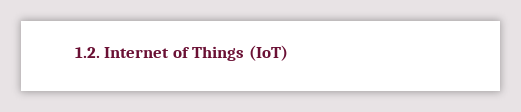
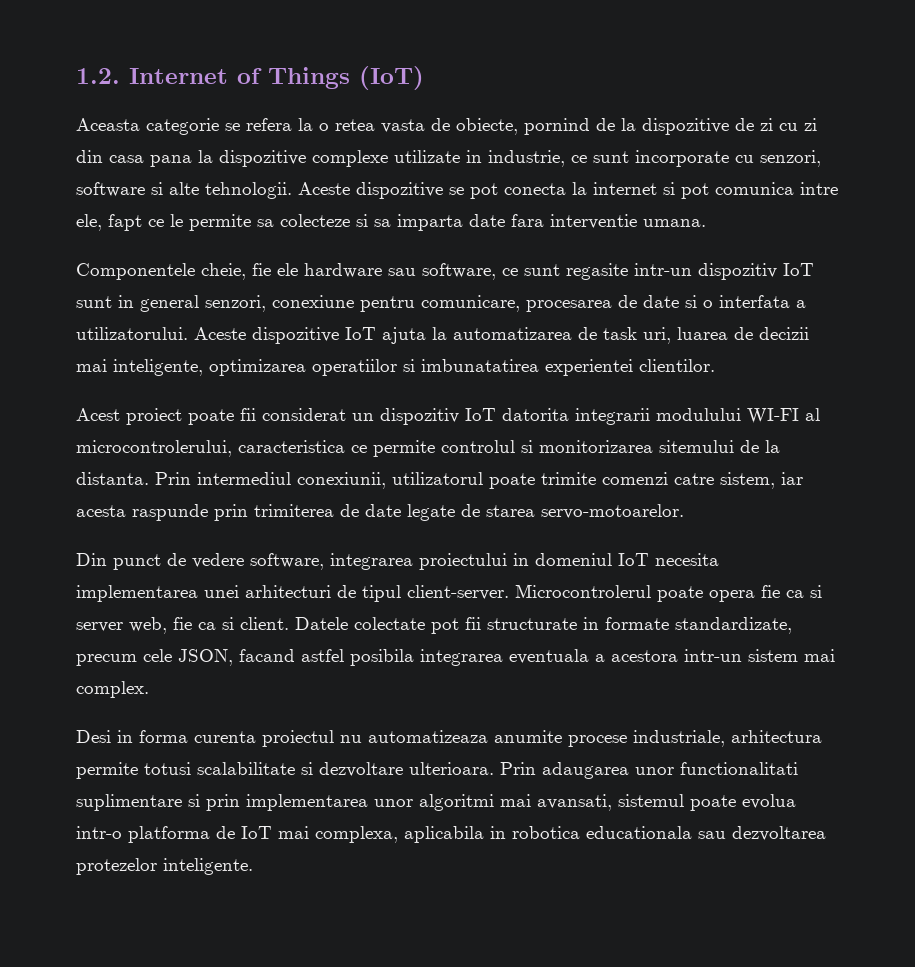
(288, 53) none -> [76,118,817,135] [76,150,821,167] [76,182,838,199] [76,214,706,231] [76,263,814,280] [76,295,806,312] [76,327,809,344] [76,359,715,376] [76,408,820,425] [76,440,780,457] [76,472,803,489] [76,504,684,521] [76,553,719,570] [76,584,822,602] [76,617,792,634] [76,649,835,666] [76,681,149,698] [76,730,822,747] [76,762,798,779] [76,794,796,811] [76,826,826,843] [76,858,253,875] // Aceasta categorie se refera la o retea vasta de obiecte, pornind de la dispozitive de zi cu zi din casa pana la dispozitive complexe utilizate in industrie, ce sunt incorporate cu senzori, software si alte tehnologii. Aceste dispozitive se pot conecta la internet si pot comunica intre ele, fapt ce le permite sa colecteze si sa imparta date fara interventie umana. // Componentele cheie, fie ele hardware sau software, ce sunt regasite intr-un dispozitiv IoT sunt in general senzori, conexiune pentru comunicare, procesarea de date si o interfata a utilizatorului. Aceste dispozitive IoT ajuta la automatizarea de task uri, luarea de decizii mai inteligente, optimizarea operatiilor si imbunatatirea experientei clientilor. // Acest proiect poate fii considerat un dispozitiv IoT datorita integrarii modulului WI-FI al microcontrolerului, caracteristica ce permite controlul si monitorizarea sitemului de la distanta. Prin intermediul conexiunii, utilizatorul poate trimite comenzi catre sistem, iar acesta raspunde prin trimiterea de date legate de starea servo-motoarelor. // Din punct de vedere software, integrarea proiectului in domeniul IoT necesita implementarea unei arhitecturi de tipul client-server. Microcontrolerul poate opera fie ca si server web, fie ca si client. Datele colectate pot fii structurate in formate standardizate, precum cele JSON, facand astfel posibila integrarea eventuala a acestora intr-un sistem mai complex. // Desi in forma curenta proiectul nu automatizeaza anumite procese industriale, arhitectura permite totusi scalabilitate si dezvoltare ulterioara. Prin adaugarea unor functionalitati suplimentare si prin implementarea unor algoritmi mai avansati, sistemul poate evolua intr-o platforma de IoT mai complexa, aplicabila in robotica educationala sau dezvoltarea protezelor inteligente.

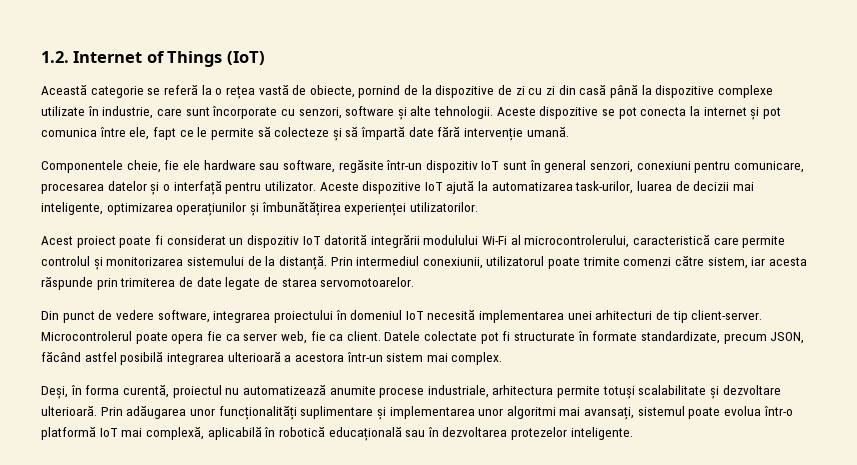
[76,118,140,131] Aceasta -> [41,85,87,95] Această
[246,118,292,131] refera -> [163,85,198,95] referă
[335,119,425,133] retea vasta -> [225,85,289,99] rețea vastă
[109,155,192,167] casa pana -> [579,85,638,98] casă până
[466,150,729,167] in industrie, ce sunt incorporate -> [87,106,278,119] în industrie, care sunt încorporate
[151,182,163,195] si -> [397,107,407,120] și
[663,182,675,195] si -> [750,107,760,120] și
[800,182,838,195] intre -> [99,127,126,137] între
[257,214,706,231] sa colecteze si sa imparta date fara interventie umana. -> [257,127,569,141] să colecteze și să împartă date fără intervenție umană.
[502,263,692,280] ce sunt regasite intr-un -> [338,160,423,173] regăsite într-un
[118,295,134,308] in -> [529,160,541,170] în
[272,295,354,308] conexiune -> [636,161,691,170] conexiuni
[618,295,806,308] [76,327,188,340] de date si o interfata a utilizatorului. -> [107,181,316,195] datelor și o interfață pentru utilizator.
[382,327,426,344] ajuta -> [446,181,475,194] ajută
[578,327,671,344] de task uri, -> [575,181,634,194] task-urilor,
[312,359,715,376] operatiilor si imbunatatirea experientei clientilor. -> [176,202,478,216] operațiunilor și îmbunătățirea experienței utilizatorilor.
[240,408,256,421] fii -> [154,235,163,245] fi
[502,408,820,425] [76,440,780,457] [76,472,149,485] datorita integrarii modulului WI-FI al microcontrolerului, caracteristica ce permite controlul si monitorizarea sitemului de la distanta. -> [324,235,786,248] [41,256,327,270] datorită integrării modulului Wi-Fi al microcontrolerului, caracteristică care permite controlul și monitorizarea sistemului de la distanță.
[674,473,714,485] catre -> [675,256,705,266] către
[132,504,208,521] raspunde -> [41,277,93,290] răspunde
[541,504,684,519] servo-motoarelor. -> [320,277,415,287] servomotoarelor.
[513,553,529,566] in -> [335,310,347,320] în
[655,553,719,566] necesita -> [427,310,476,320] necesită
[362,585,401,602] tipul -> [672,311,688,323] tip
[810,585,822,598] si -> (240, 337) none
[222,617,234,630] si -> (344, 337) none
[465,617,792,634] [76,649,589,666] fii structurate in formate standardizate, precum cele JSON, facand astfel posibila integrarea eventuala -> [502,331,805,344] [41,352,281,365] fi structurate în formate standardizate, precum JSON, făcând astfel posibilă integrarea ulterioară
[684,649,742,662] intr-un -> [346,352,383,362] într-un
[76,730,256,743] Desi in forma curenta -> [41,385,169,399] Deși, în forma curentă,
[368,730,488,743] automatizeaza -> [242,385,326,395] automatizează
[144,762,798,779] [76,794,240,811] totusi scalabilitate si dezvoltare ulterioara. Prin adaugarea unor functionalitati suplimentare si prin -> [602,385,781,399] [41,406,386,420] totuși scalabilitate și dezvoltare ulterioară. Prin adăugarea unor funcționalități suplimentare și
[537,794,612,811] avansati, -> [584,407,635,420] avansați,
[76,826,726,843] intr-o platforma de IoT mai complexa, aplicabila in robotica educationala sau -> [763,406,793,416] [41,427,439,441] într-o platformă IoT mai complexă, aplicabilă în robotică educațională sau în

